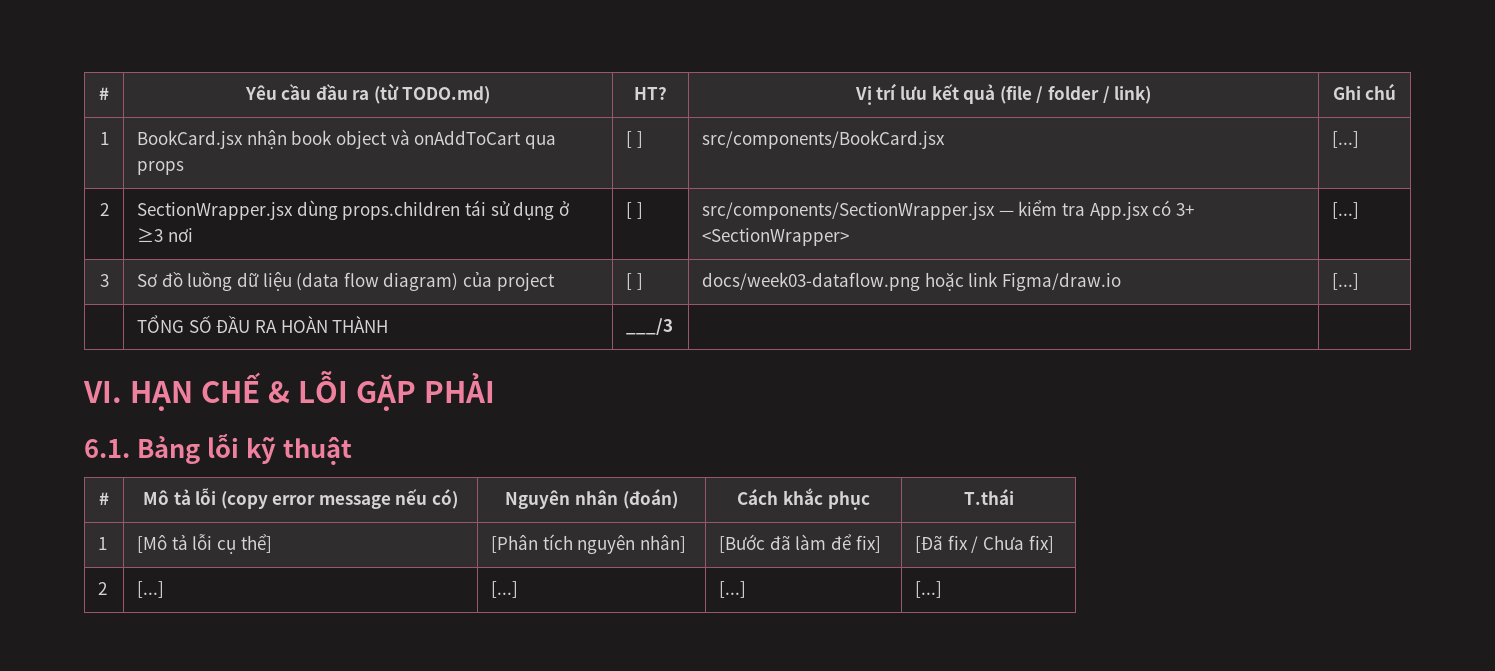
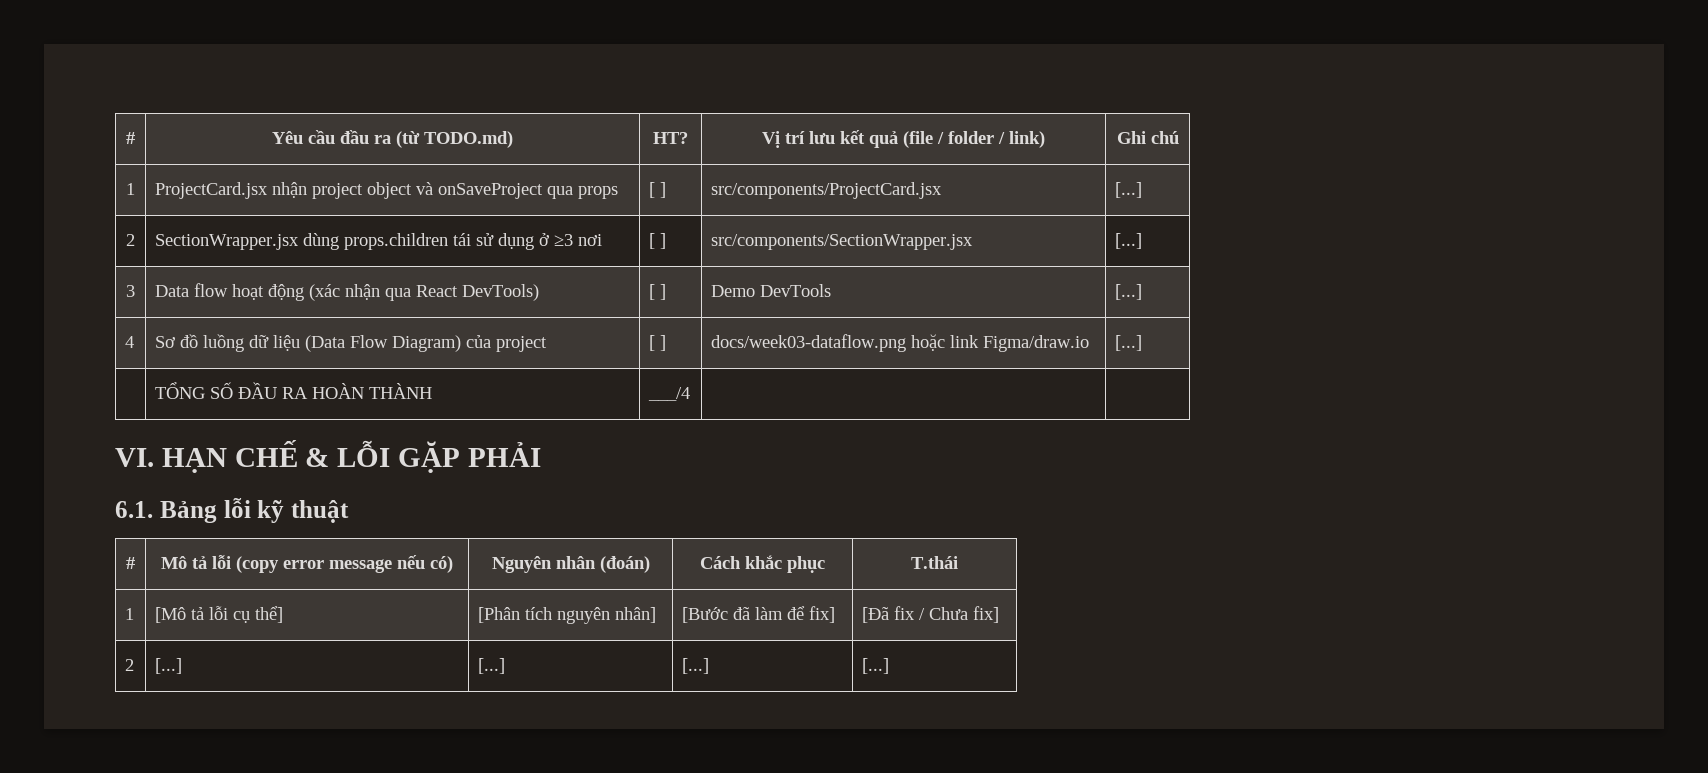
[137,130,333,149] BookCard.jsx nhận book -> [155,182,364,199] ProjectCard.jsx nhận project
[414,130,522,145] onAddToCart -> [438,183,544,199] onSaveProject
[702,130,946,149] src/components/BookCard.jsx -> [711,182,943,199] src/components/ProjectCard.jsx
[998,200,1194,220] [702,228,850,246] [1332,202,1360,219] [99,274,109,287] — kiểm tra App.jsx có 3+ <SectionWrapper> | [...] // 3 -> [1115,233,1143,249] [126,285,135,297] [155,283,540,301] [649,284,667,300] [711,284,832,297] [1115,284,1143,300] [125,336,135,348] | [...] // 3 | Data flow hoạt động (xác nhận qua React DevTools) | [ ] | Demo DevTools | [...] // 4
[296,272,459,291] (data flow diagram) -> [305,335,462,352] (Data Flow Diagram)
[626,318,674,335] ___/3 -> [648,387,691,401] ___/4

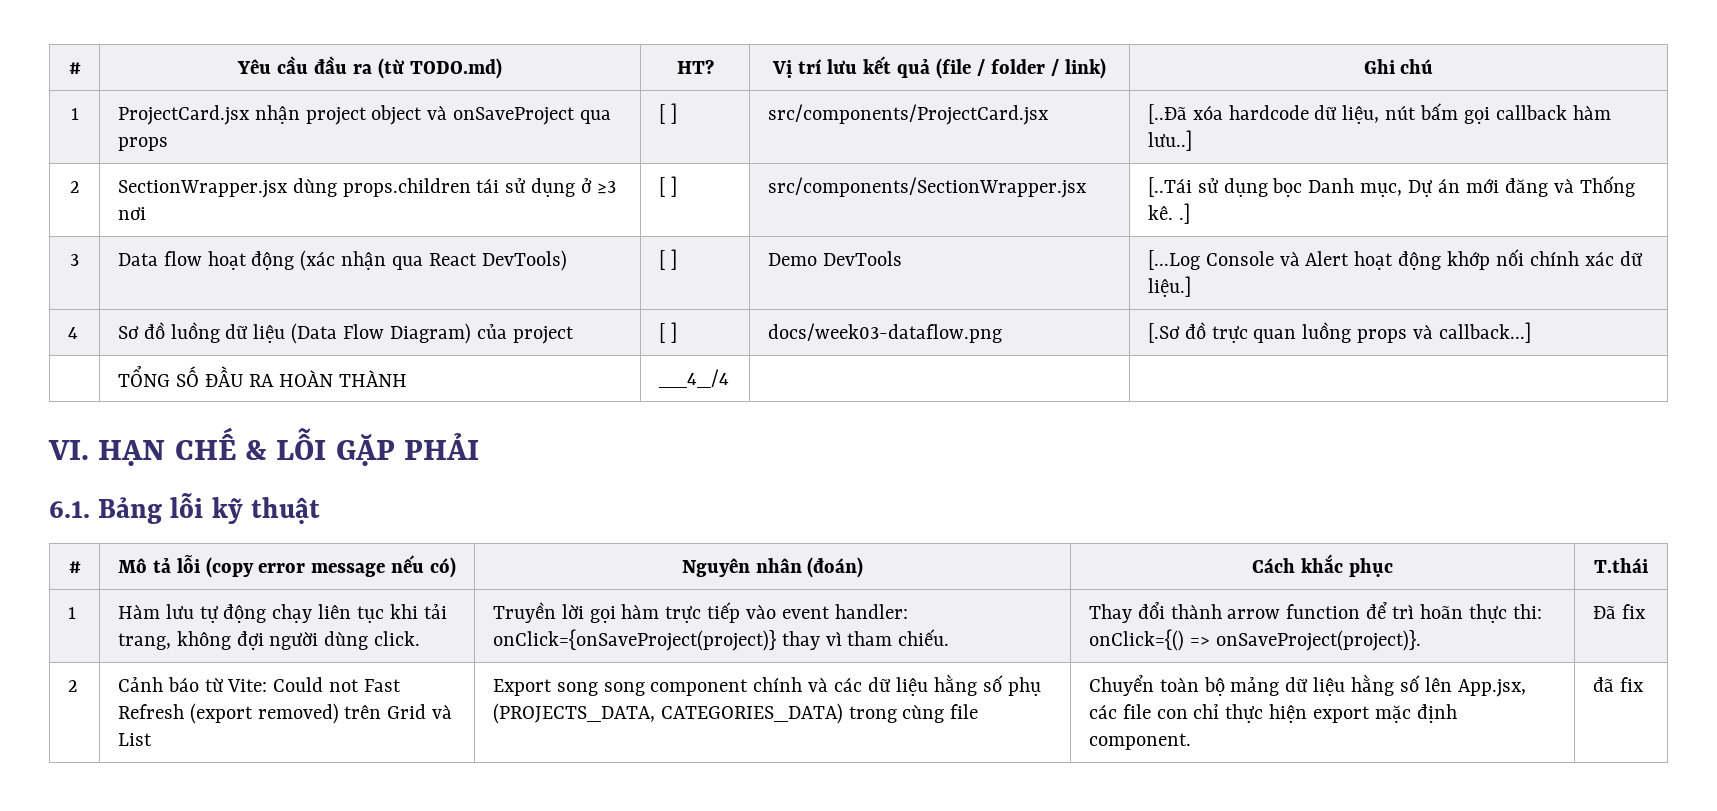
[1115,182,1143,198] [...] -> [1147,103,1612,124] [1147,130,1192,151] [..Đã xóa hardcode dữ liệu, nút bấm gọi callback hàm lưu..]
[1115,233,1143,249] [...] -> [1147,176,1635,197] [1147,203,1190,224] [..Tái sử dụng bọc Danh mục, Dự án mới đăng và Thống kê. .]
[1115,284,1143,300] [...] -> [1147,249,1644,270] [1147,276,1191,297] [...Log Console và Alert hoạt động khớp nối chính xác dữ liệu.]
[911,334,1090,352] [1115,335,1143,351] hoặc link Figma/draw.io | [...] -> [1147,322,1532,343] | [.Sơ đồ trực quan luồng props và callback...]
[648,387,691,401] ___/4 -> [658,369,729,388] __4_/4
[155,606,284,623] [478,607,657,624] [682,606,836,623] [862,606,1000,623] [125,659,135,671] [155,658,183,674] [478,658,506,674] [682,658,710,674] [862,658,890,674] [Mô tả lỗi cụ thể] | [Phân tích nguyên nhân] | [Bước đã làm để fix] | [Đã fix / Chưa fix] // 2 | [...] | [...] | [...] | [...] -> [117,604,448,623] [117,631,421,650] [492,602,909,623] [492,629,950,651] [1088,602,1543,623] [1088,629,1421,651] [1592,604,1645,619] [67,680,78,692] [117,677,402,692] [117,703,453,724] [117,733,152,746] [492,674,1041,696] [492,703,979,724] [1088,674,1527,697] [1088,704,1458,723] [1088,733,1191,750] [1592,677,1643,692] Hàm lưu tự động chạy liên tục khi tải trang, không đợi người dùng click. | Truyền lời gọi hàm trực tiếp vào event handler: onClick={onSaveProject(project)} thay vì tham chiếu. | Thay đổi thành arrow function để trì hoãn thực thi: onClick={() => onSaveProject(project)}. | Đã fix // 2 | Cảnh báo từ Vite: Could not Fast Refresh (export removed) trên Grid và List | Export song song component chính và các dữ liệu hằng số phụ (PROJECTS_DATA, CATEGORIES_DATA) trong cùng file | Chuyển toàn bộ mảng dữ liệu hằng số lên App.jsx, các file con chỉ thực hiện export mặc định component. | đã fix

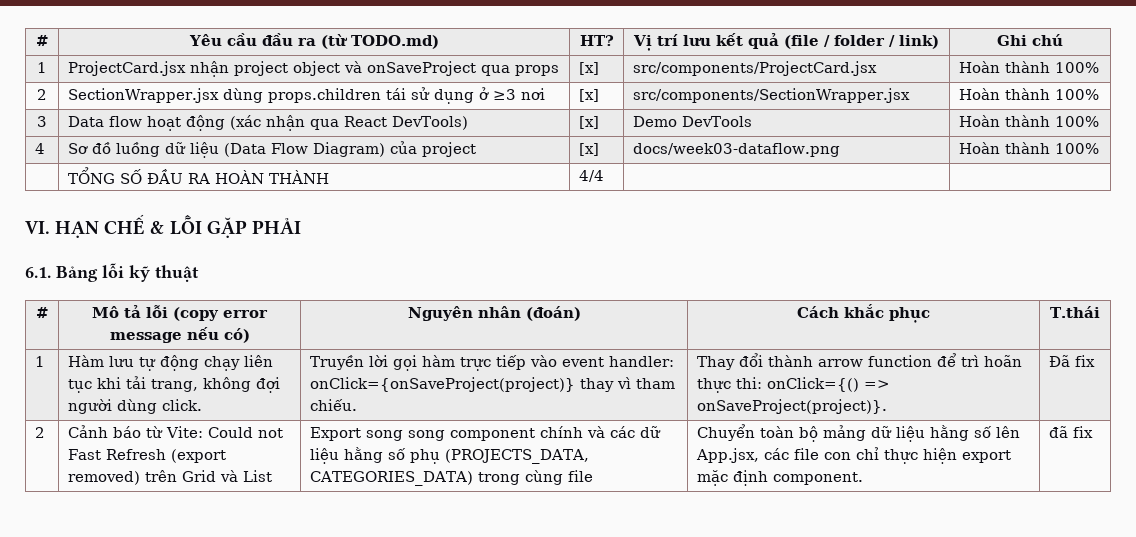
[658,103,677,124] [ ] -> [578,62,599,75] [x]
[1147,103,1612,124] [1147,130,1192,151] [..Đã xóa hardcode dữ liệu, nút bấm gọi callback hàm lưu..] -> [958,61,1099,73] Hoàn thành 100%
[658,176,677,197] [ ] -> [578,89,599,102] [x]
[1147,176,1635,197] [1147,203,1190,224] [..Tái sử dụng bọc Danh mục, Dự án mới đăng và Thống kê. .] -> [958,88,1099,100] Hoàn thành 100%
[658,249,677,270] [ ] -> [578,116,599,129] [x]
[1147,249,1644,270] [1147,276,1191,297] [...Log Console và Alert hoạt động khớp nối chính xác dữ liệu.] -> [958,115,1099,127] Hoàn thành 100%
[658,322,677,343] [ ] -> [578,143,599,156] [x]
[1147,322,1532,343] [.Sơ đồ trực quan luồng props và callback...] -> [958,142,1099,154] Hoàn thành 100%
[658,369,729,388] __4_/4 -> [578,170,604,182] 4/4

